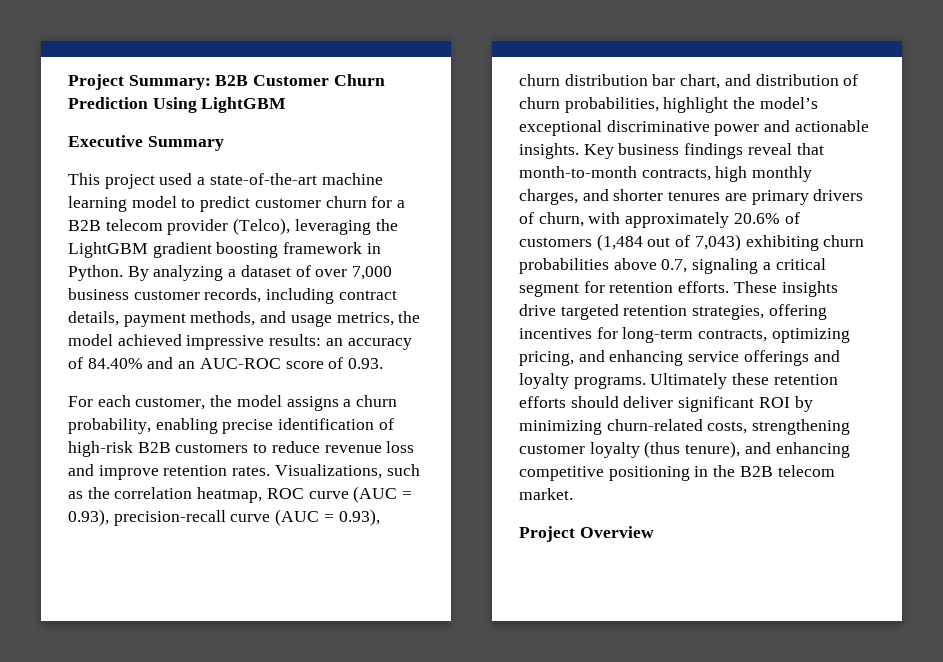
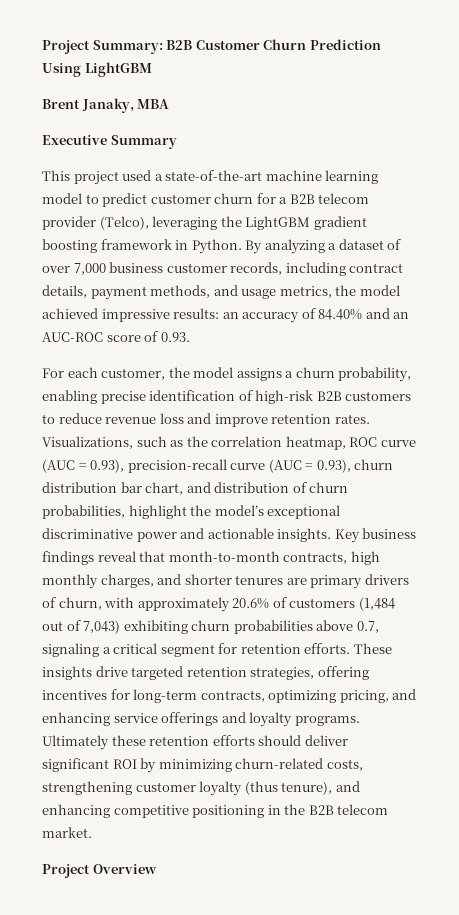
(287, 105) none -> [42,98,170,113] // Brent Janaky, MBA

